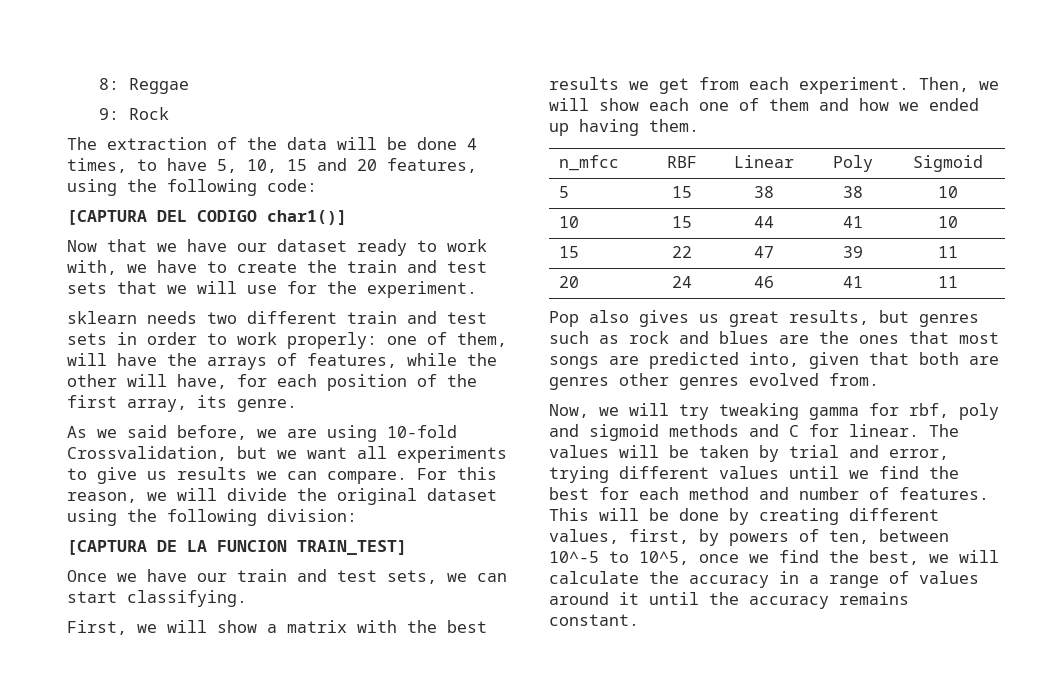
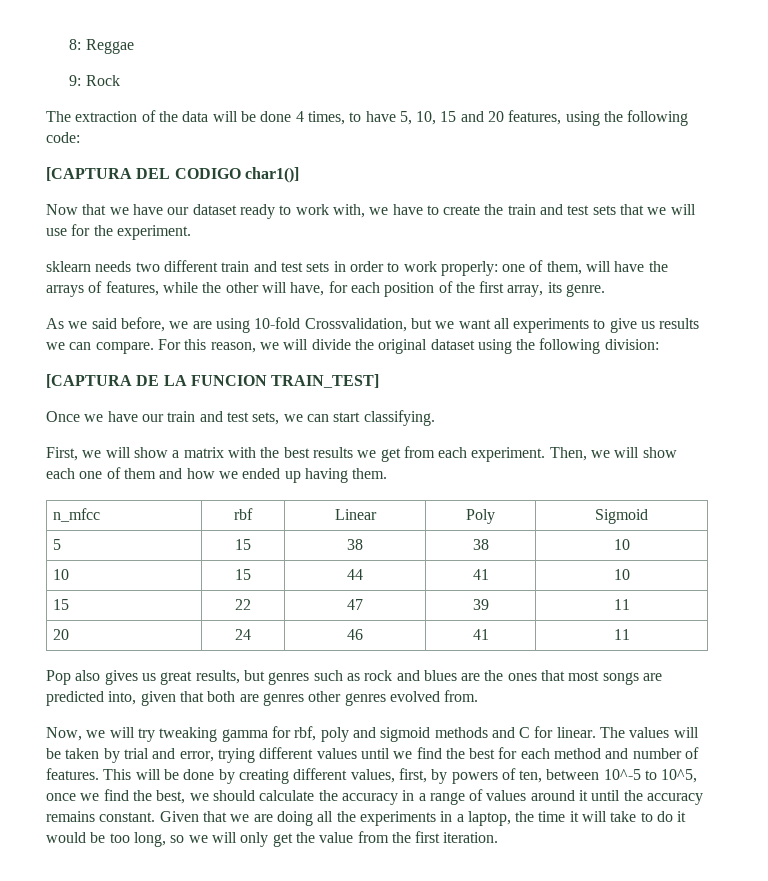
[667,156,697,168] RBF -> [233,508,253,520] rbf
[959,550,999,563] will -> [212,790,255,801] should
(639, 620) none -> [159,811,687,826] [46,831,499,847] Given that we are doing all the experiments in a laptop, the time it will take to do it would be too long, so we will only get the value from the first iteration.

